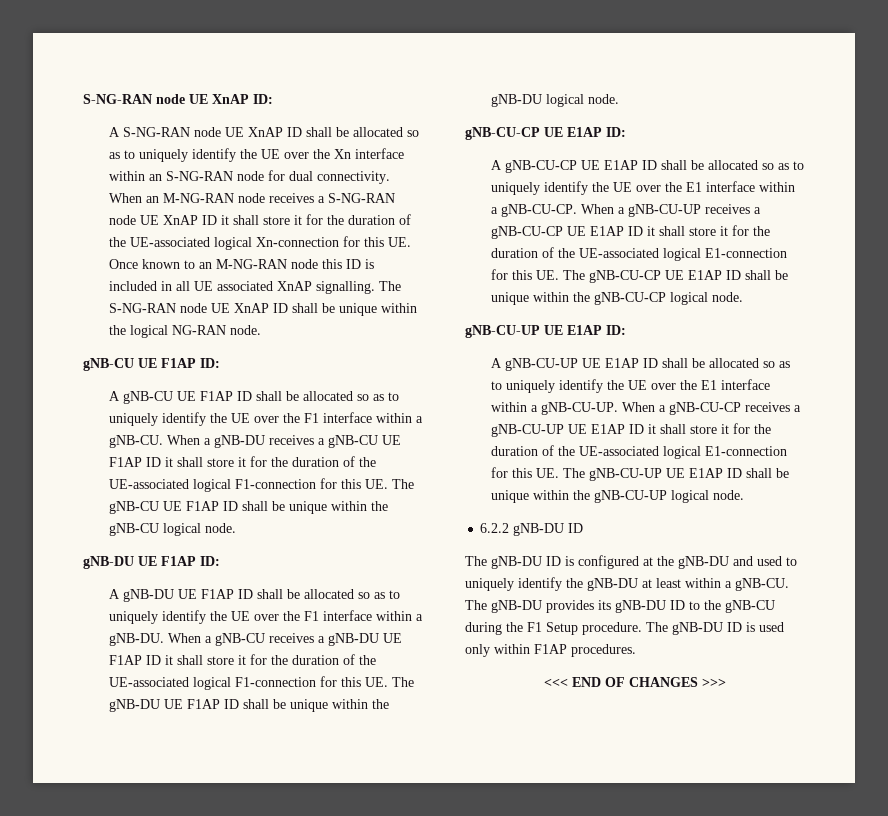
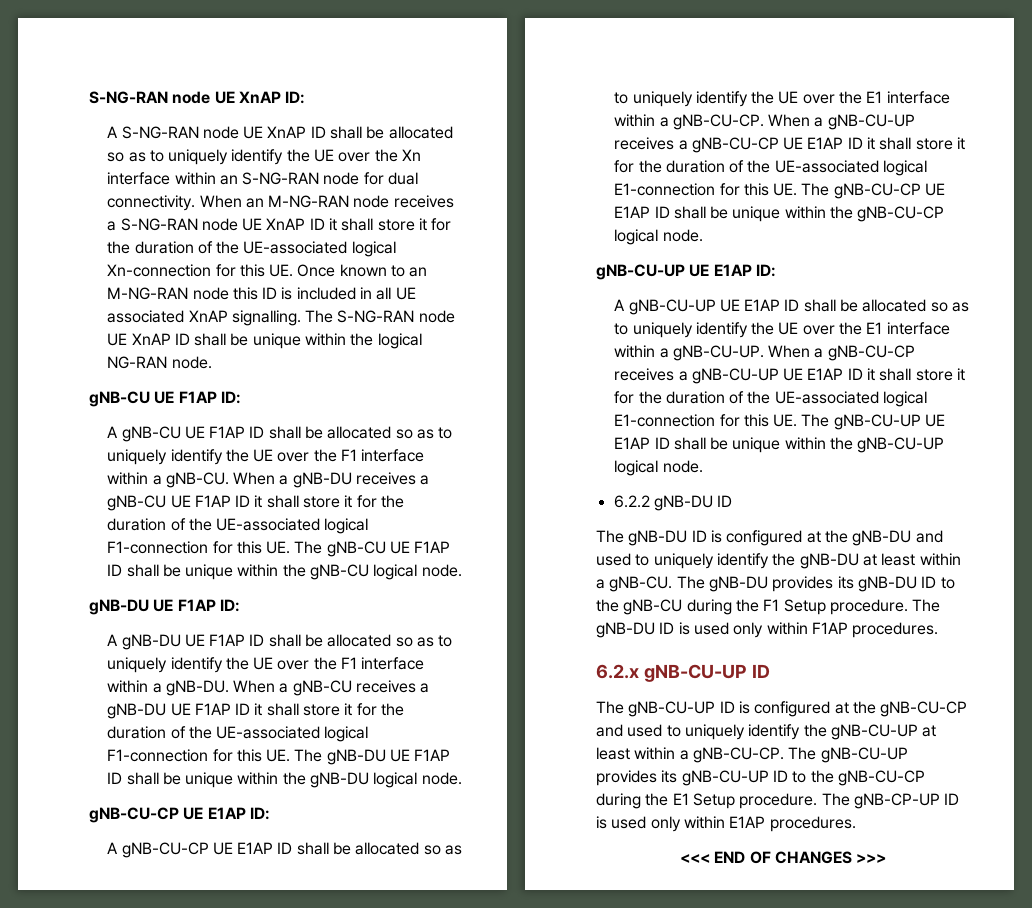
(636, 650) none -> [596,664,770,682] [596,701,968,717] [596,724,937,740] [596,747,908,763] [596,770,925,786] [596,793,960,809] [596,816,856,832] // 6.2.x gNB-CU-UP ID // The gNB-CU-UP ID is configured at the gNB-CU-CP and used to uniquely identify the gNB-CU-UP at least within a gNB-CU-CP. The gNB-CU-UP provides its gNB-CU-UP ID to the gNB-CU-CP during the E1 Setup procedure. The gNB-CP-UP ID is used only within E1AP procedures.

